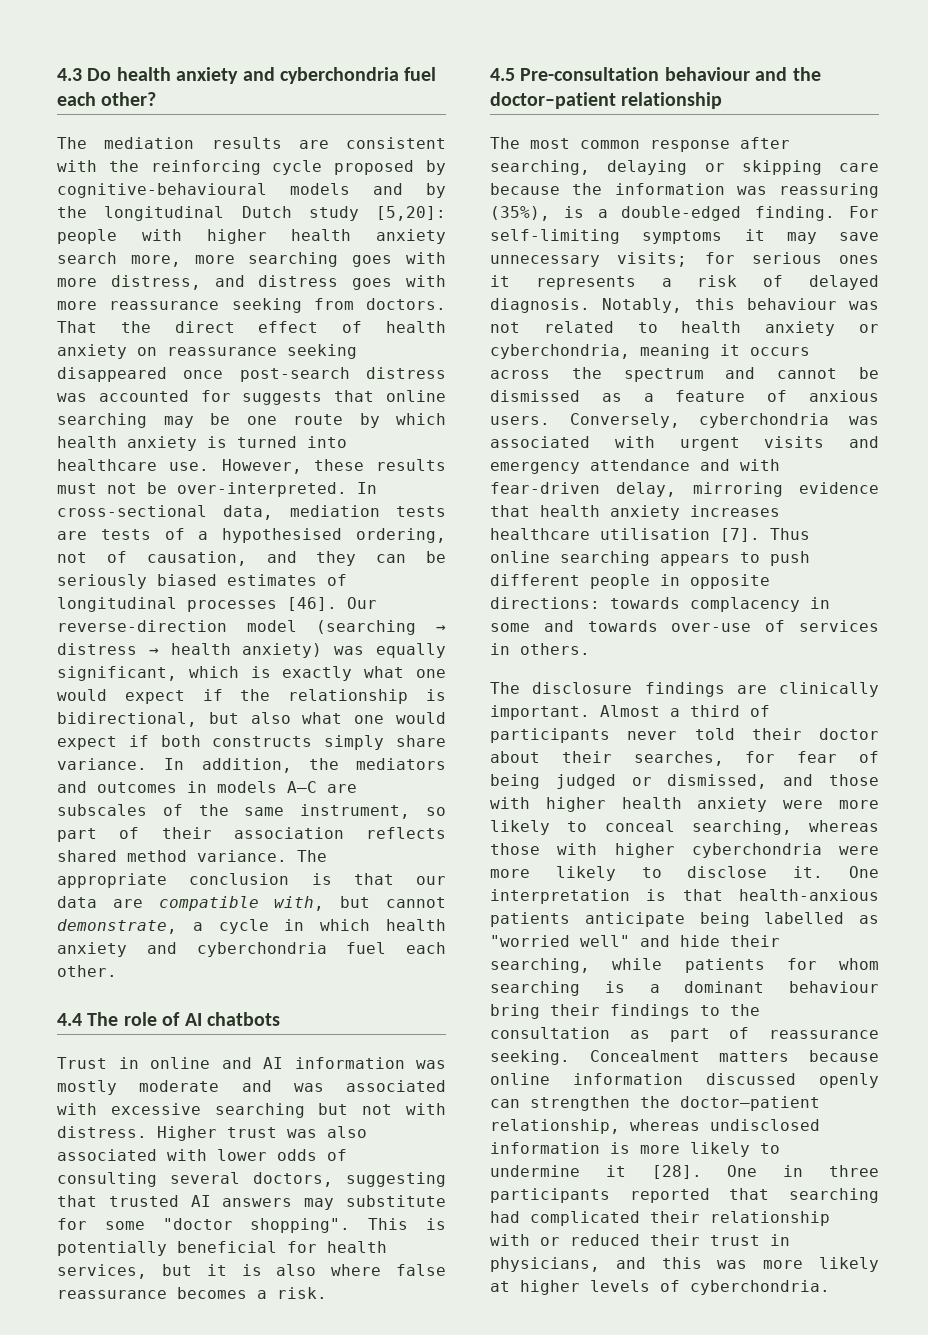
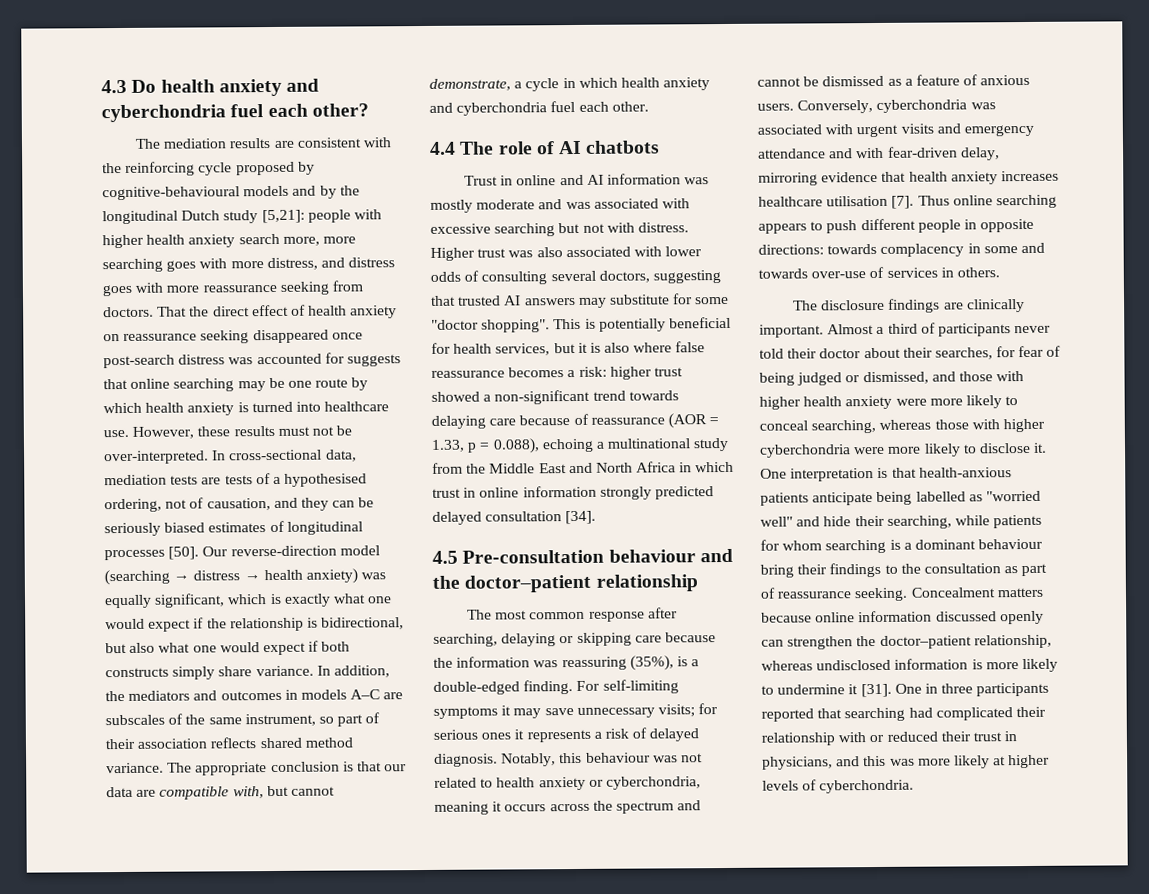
[376,206,446,221] [5,20]: -> [261,209,305,224] [5,21]:
[287,597,337,611] [46]. -> [168,546,200,560] [50].
[277,1287,327,1299] risk. -> [578,366,683,380] [431,389,679,405] [431,413,720,429] [431,437,730,454] [432,461,735,474] [432,485,714,500] [432,510,597,525] risk: higher trust showed a non-significant trend towards delaying care because of reassurance (AOR = 1.33, p = 0.088), echoing a multinational study from the Middle East and North Africa in which trust in online information strongly predicted delayed consultation [34].
[651,1165,702,1179] [28]. -> [860,683,892,698] [31].

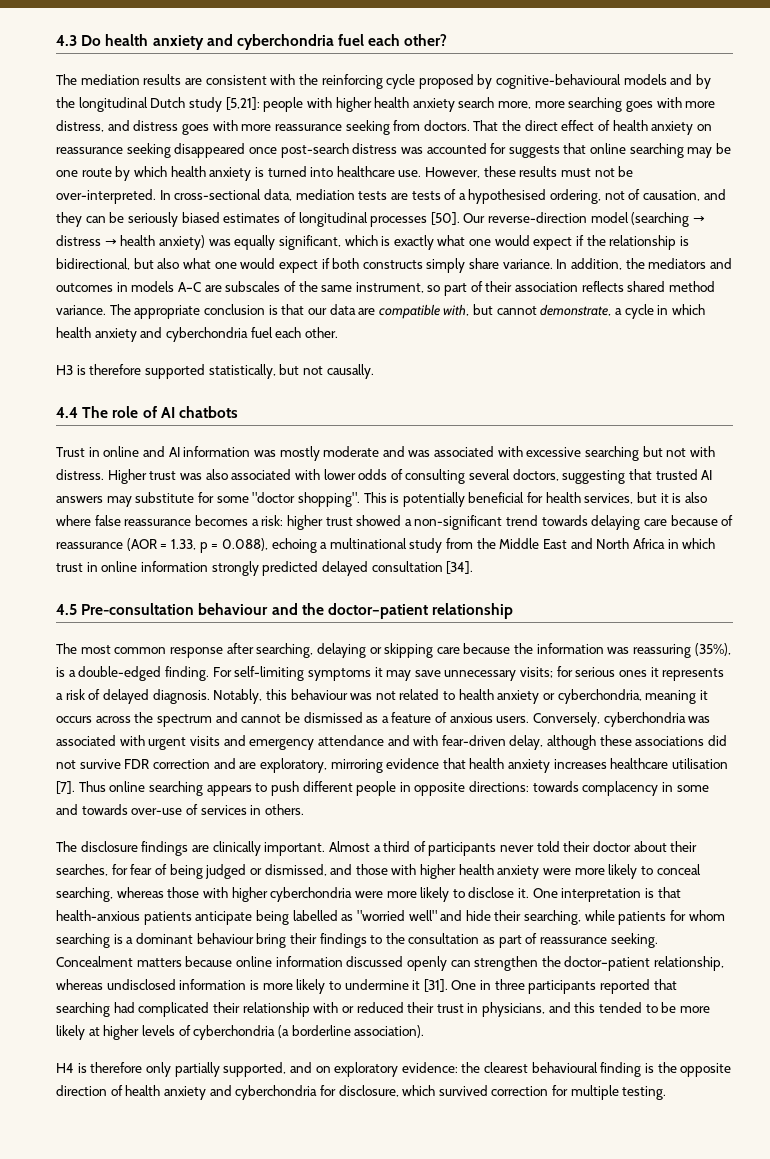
(649, 106) none -> [56,364,374,379] // H3 is therefore supported statistically, but not causally.
(1000, 154) none -> [547,735,728,750] [56,758,327,773] although these associations did not survive FDR correction and are exploratory,
[889,758,915,766] was -> [599,1002,677,1013] tended to be
[819,779,915,794] cyberchondria. -> [193,1025,425,1040] [56,1062,732,1077] [56,1085,667,1100] cyberchondria (a borderline association). // H4 is therefore only partially supported, and on exploratory evidence: the clearest behavioural finding is the opposite direction of health anxiety and cyberchondria for disclosure, which survived correction for multiple testing.

